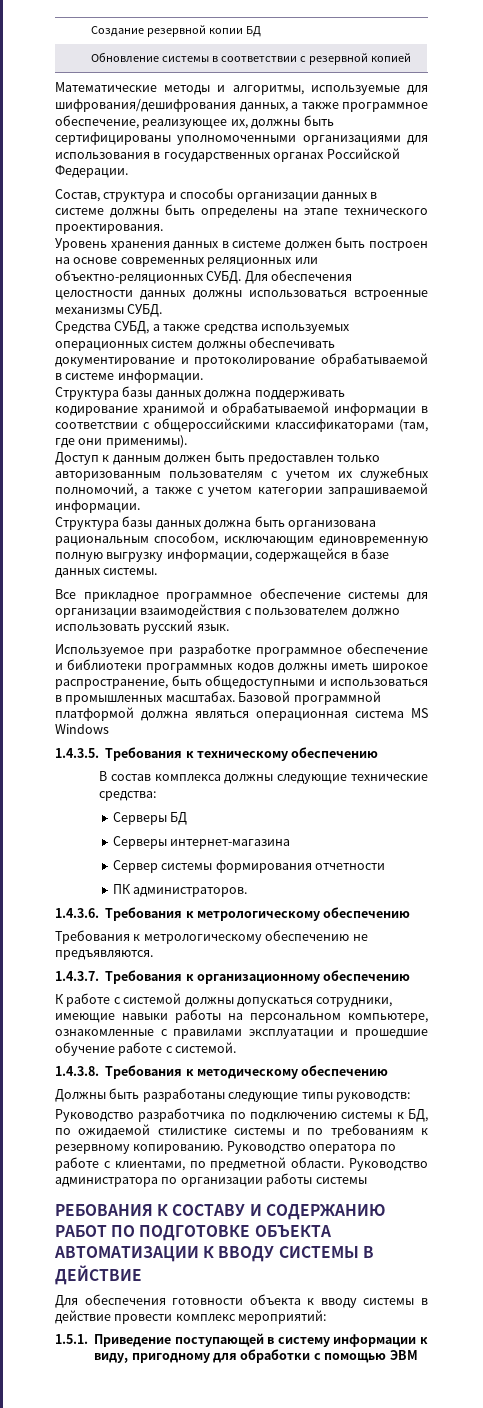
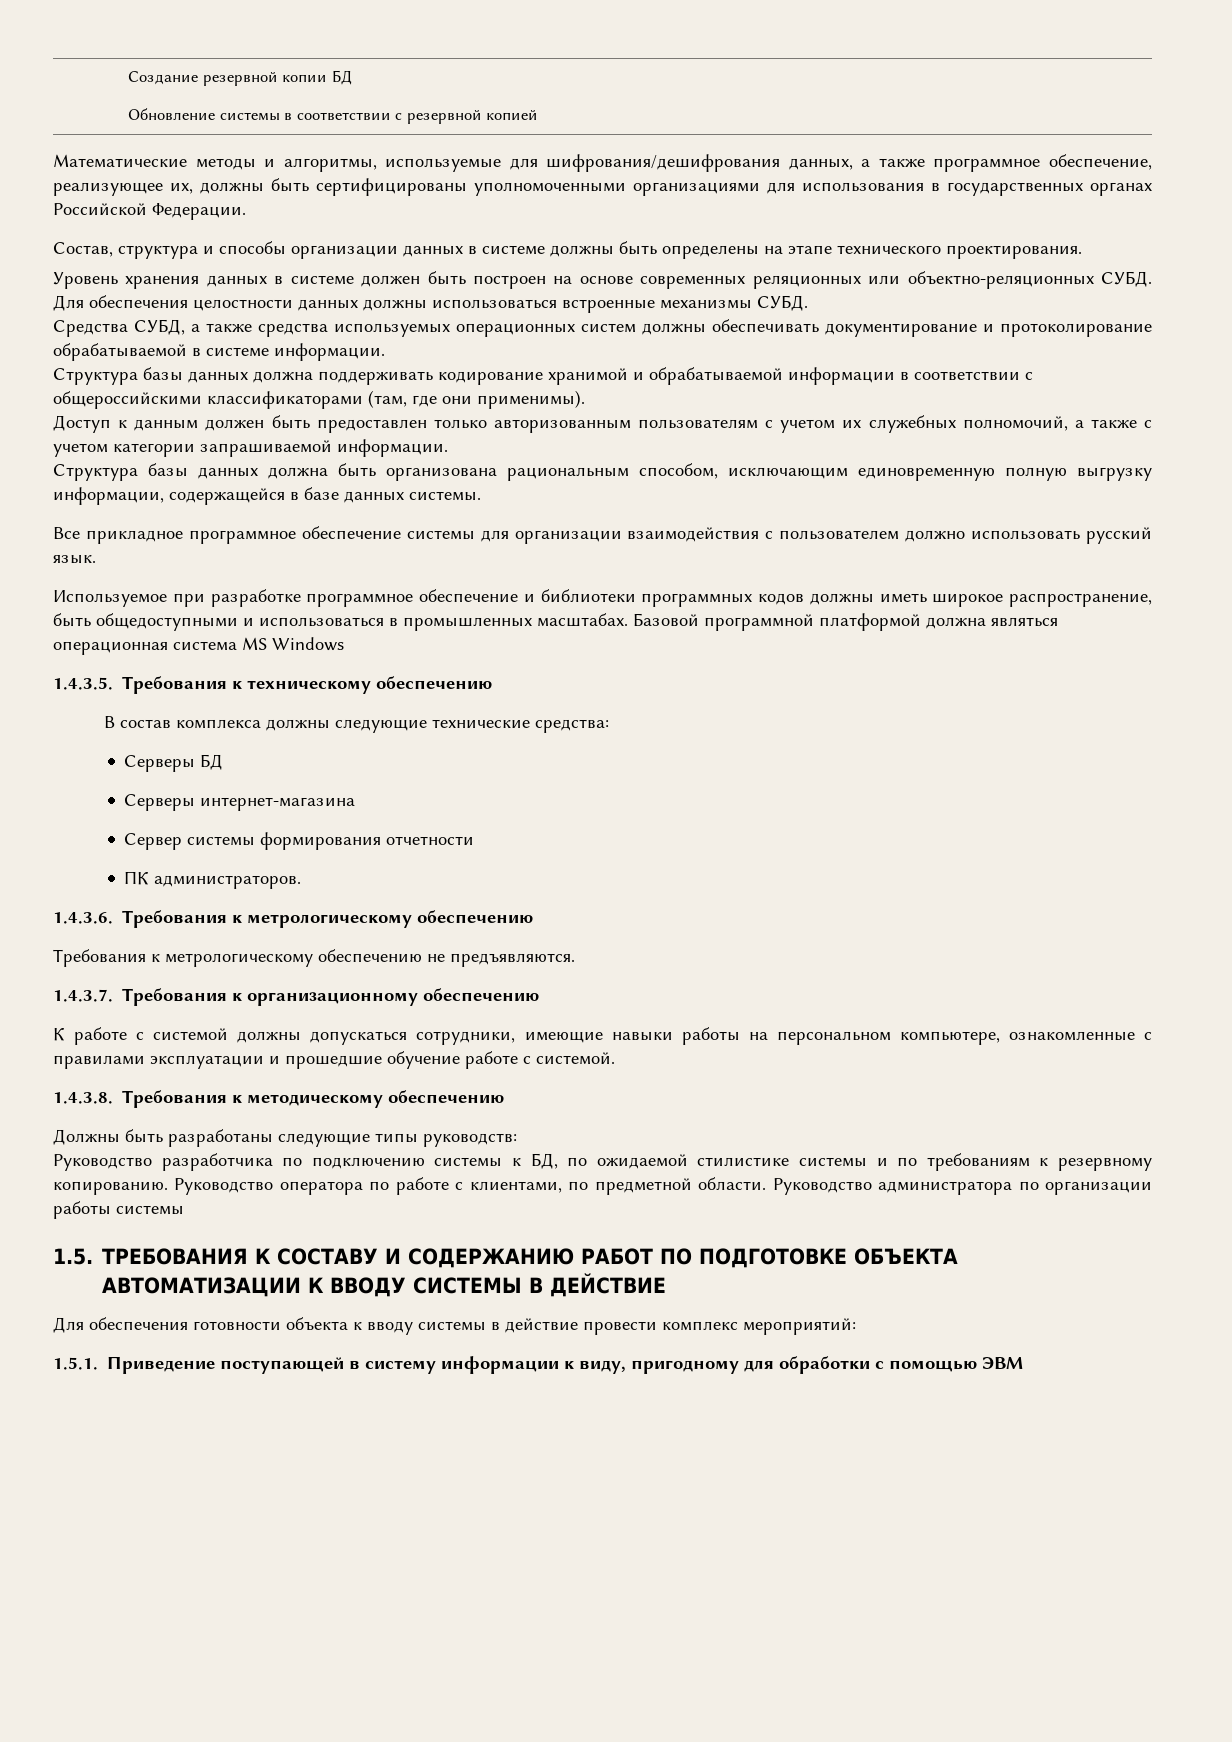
[55,1204,153,1216] РЕБОВАНИЯ -> [53,1248,249,1265] 1.5. ТРЕБОВАНИЯ

